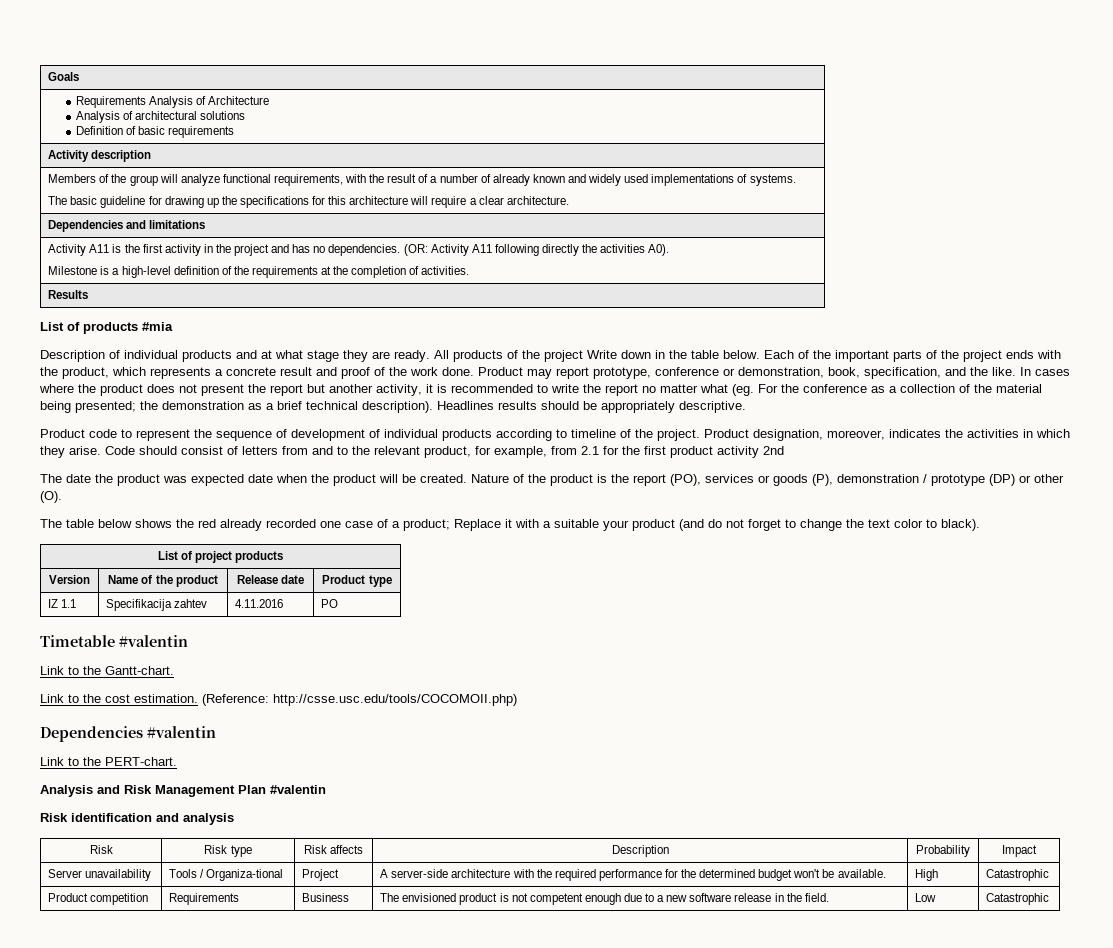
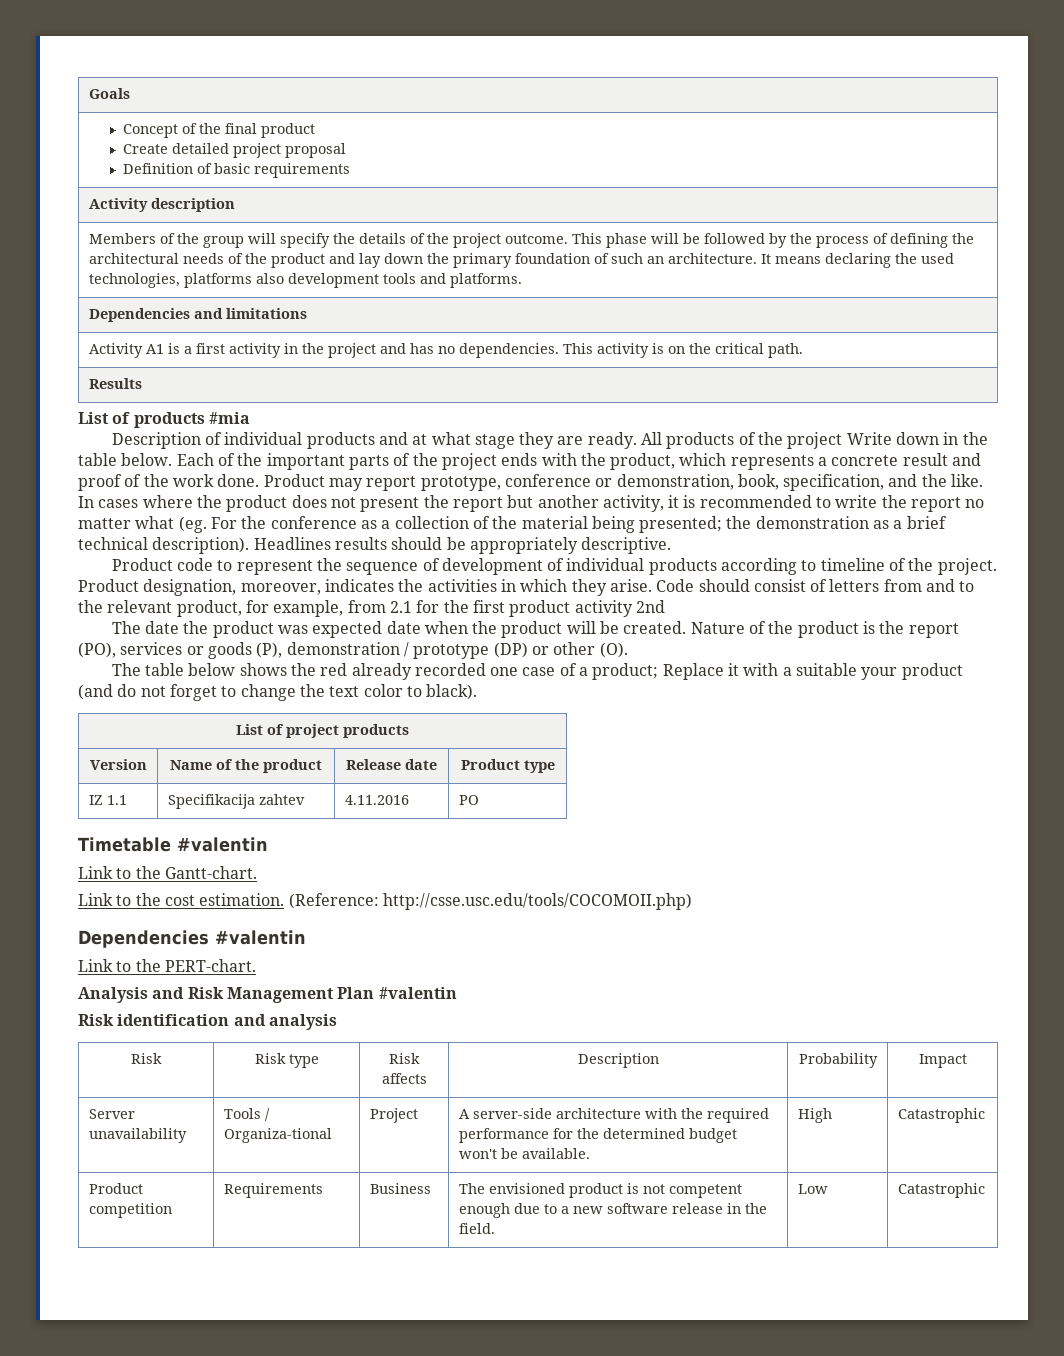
[75,96,270,108] [75,111,246,123] Requirements Analysis of Architecture // Analysis of architectural solutions -> [123,123,316,138] [123,143,347,158] Concept of the final product // Create detailed project proposal
[180,174,796,186] [48,196,569,208] analyze functional requirements, with the result of a number of already known and widely used implementations of systems. // The basic guideline for drawing up the specifications for this architecture will require a clear architecture. -> [279,233,974,248] [88,253,954,268] [88,273,522,288] specify the details of the project outcome. This phase will be followed by the process of defining the architectural needs of the product and lay down the primary foundation of such an architecture. It means declaring the used technologies, platforms also development tools and platforms.
[89,244,140,253] A11 is the -> [145,343,192,354] A1 is a
[403,244,670,256] [48,266,470,278] (OR: Activity A11 following directly the activities A0). // Milestone is a high-level definition of the requirements at the completion of activities. -> [562,343,803,358] This activity is on the critical path.

